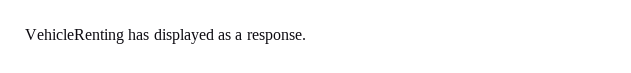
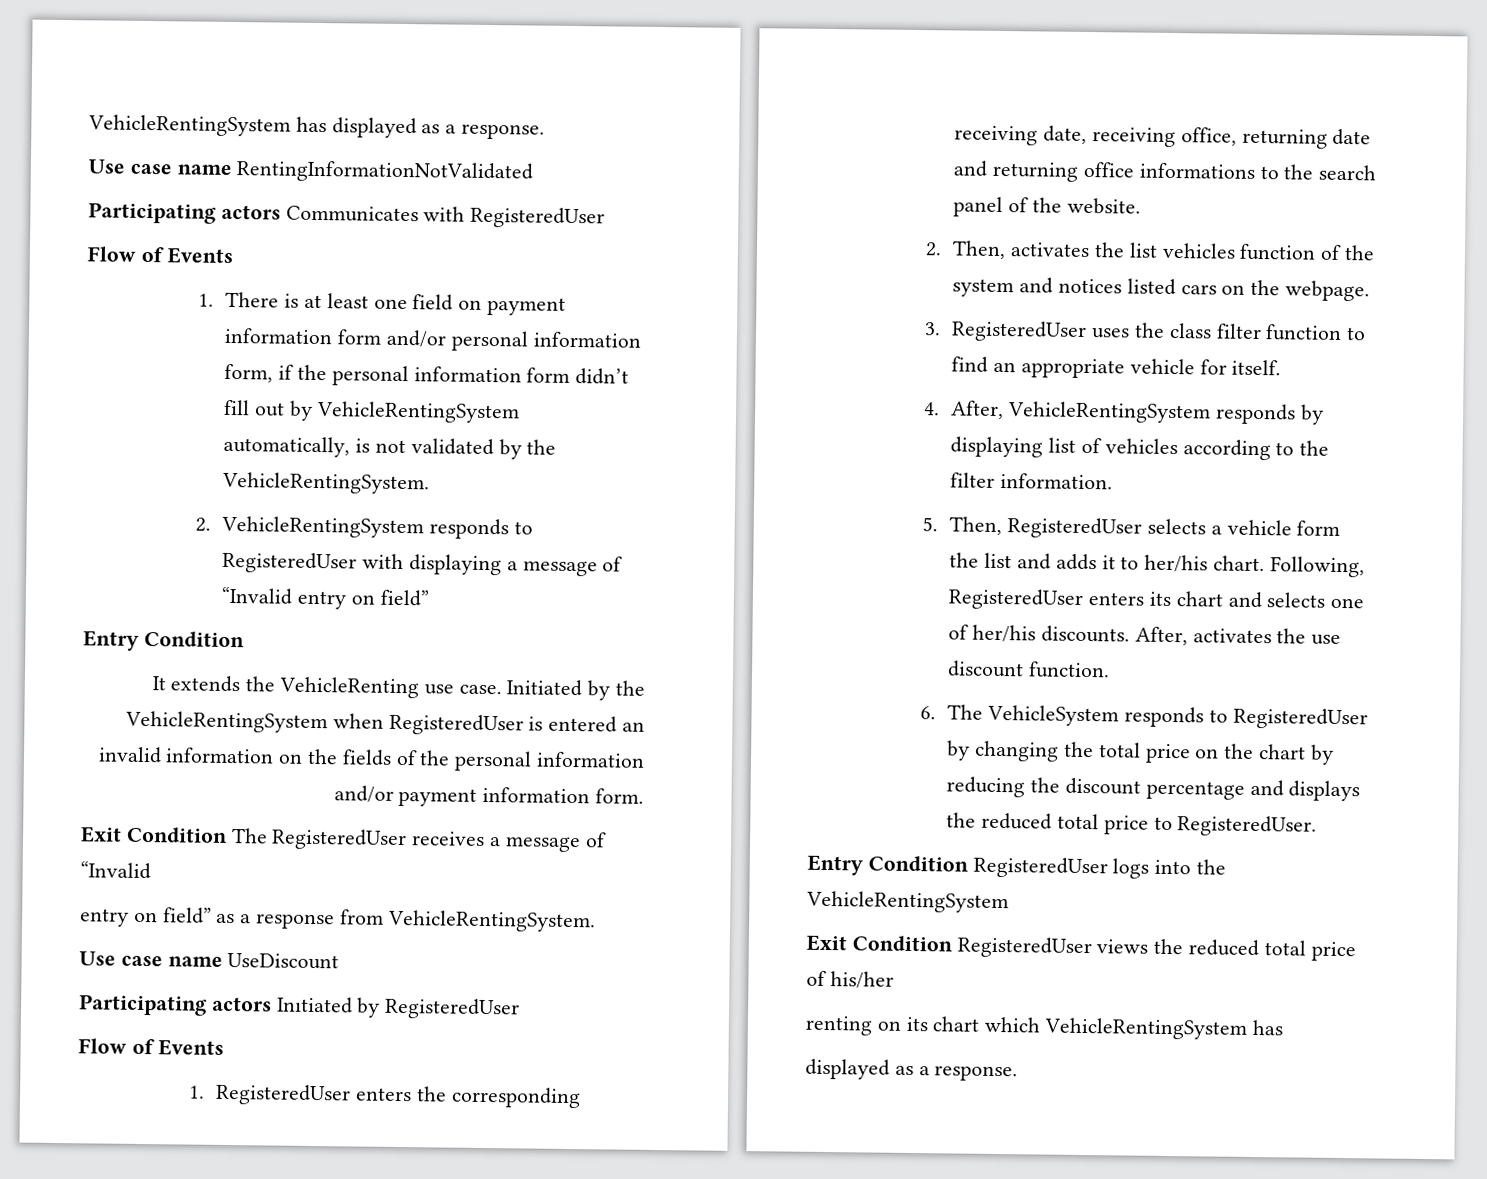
[25,29,124,44] VehicleRenting -> [88,114,291,137] VehicleRentingSystem
(306, 38) none -> [88,159,534,184] [88,202,606,229] [87,246,233,265] [197,291,567,316] [224,327,641,352] [224,363,630,387] [224,399,520,424] [223,435,557,460] [222,471,431,495] [194,515,534,540] [222,551,624,577] [221,586,429,610] [83,630,245,651] [151,675,645,701] [124,710,645,736] [97,746,645,772] [333,785,644,807] [80,826,607,853] [80,861,151,880] [80,907,596,933] [79,951,340,970] [78,994,521,1020] [78,1038,224,1056] [188,1083,581,1109] [954,125,1372,149] [953,160,1378,182] [953,196,1141,218] [924,240,1376,261] [952,277,1371,302] [923,320,1367,342] [951,356,1282,379] [923,400,1324,425] [950,436,1330,461] [950,472,1114,490] [921,516,1341,539] [949,552,1365,578] [948,588,1365,610] [948,624,1342,646] [947,660,1111,679] [919,704,1368,730] [947,740,1334,765] [946,776,1361,802] [946,812,1318,837] [807,854,1227,879] [806,890,1009,914] [806,934,1356,962] [806,970,894,989] [805,1015,1283,1040] [805,1058,1019,1082] // Use case name RentingInformationNotValidated // Participating actors Communicates with RegisteredUser // Flow of Events // 1. There is at least one field on payment information form and/or personal information form, if the personal information form didn’t fill out by VehicleRentingSystem automatically, is not validated by the VehicleRentingSystem. // 2. VehicleRentingSystem responds to RegisteredUser with displaying a message of “Invalid entry on field” // Entry Condition // It extends the VehicleRenting use case. Initiated by the VehicleRentingSystem when RegisteredUser is entered an invalid information on the fields of the personal information and/or payment information form. // Exit Condition The RegisteredUser receives a message of “Invalid // entry on field” as a response from VehicleRentingSystem. // Use case name UseDiscount // Participating actors Inıtiated by RegisteredUser // Flow of Events // 1. RegisteredUser enters the corresponding receiving date, receiving office, returning date and returning office informations to the search panel of the website. // 2. Then, activates the list vehicles function of the system and notices listed cars on the webpage. // 3. RegisteredUser uses the class filter function to find an appropriate vehicle for itself. // 4. After, VehicleRentingSystem responds by displaying list of vehicles according to the filter information. // 5. Then, RegisteredUser selects a vehicle form the list and adds it to her/his chart. Following, RegisteredUser enters its chart and selects one of her/his discounts. After, activates the use discount function. // 6. The VehicleSystem responds to RegisteredUser by changing the total price on the chart by reducing the discount percentage and displays the reduced total price to RegisteredUser. // Entry Condition RegisteredUser logs into the VehicleRentingSystem // Exit Condition RegisteredUser views the reduced total price of his/her // renting on its chart which VehicleRentingSystem has // displayed as a response.

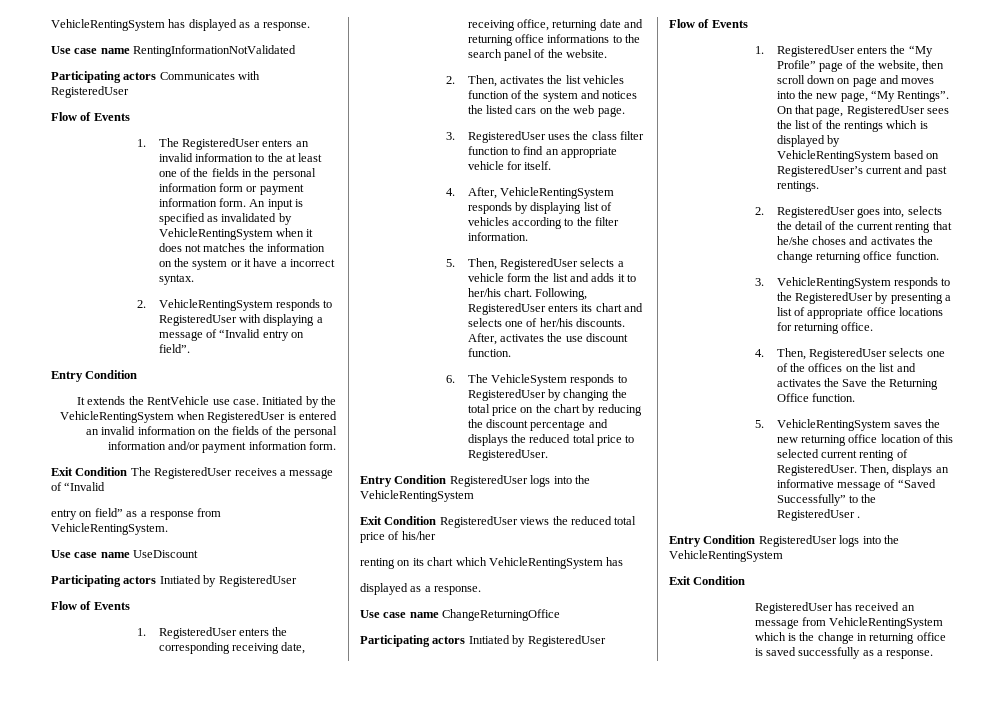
[225,291,567,316] [224,327,641,352] [224,363,630,387] [224,399,520,424] [223,435,557,460] [222,471,431,495] There is at least one field on payment information form and/or personal information form, if the personal information form didn’t fill out by VehicleRentingSystem automatically, is not validated by the VehicleRentingSystem. -> [158,138,309,150] [158,153,323,162] [158,168,316,180] [158,183,304,195] [158,198,304,210] [158,213,292,225] [158,228,314,240] [158,243,326,252] [158,258,336,270] [158,274,194,285] The RegisteredUser enters an invalid information to the at least one of the fields in the personal information form or payment information form. An input is specified as invalidated by VehicleRentingSystem when it does not matches the information on the system or it have a incorrect syntax.
[379,589,429,607] field” -> [158,344,190,353] field”.
[278,676,419,699] VehicleRenting -> [147,396,210,405] RentVehicle
(1123, 286) none -> [467,105,483,114] the
[1285,280,1371,302] webpage. -> [573,105,625,117] web page.
(1019, 1073) none -> [360,609,561,621] [360,635,606,647] [669,19,748,28] [754,45,933,57] [776,60,945,72] [776,75,935,87] [776,90,950,102] [776,105,950,117] [776,120,928,132] [776,135,840,147] [776,150,940,162] [776,165,947,177] [776,181,819,192] [754,206,942,218] [776,221,952,233] [776,236,934,245] [776,251,939,263] [754,277,951,289] [776,292,952,304] [776,307,944,319] [776,322,874,334] [754,348,945,360] [776,363,916,372] [776,378,939,390] [776,393,855,402] [754,419,941,431] [776,434,954,446] [776,449,908,461] [776,464,949,476] [776,479,936,491] [776,494,877,506] [776,509,860,521] [669,535,899,547] [669,550,783,562] [669,576,746,585] [754,602,915,614] [754,617,944,629] [754,632,946,644] [754,647,934,659] // Use case name ChangeReturningOffice // Participating actors Inıtiated by RegisteredUser // Flow of Events // 1. RegisteredUser enters the “My Profile” page of the website, then scroll down on page and moves into the new page, “My Rentings”. On that page, RegisteredUser sees the list of the rentings which is displayed by VehicleRentingSystem based on RegisteredUser’s current and past rentings. // 2. RegisteredUser goes into, selects the detail of the current renting that he/she choses and activates the change returning office function. // 3. VehicleRentingSystem responds to the RegisteredUser by presenting a list of appropriate office locations for returning office. // 4. Then, RegisteredUser selects one of the offices on the list and activates the Save the Returning Office function. // 5. VehicleRentingSystem saves the new returning office location of this selected current renting of RegisteredUser. Then, displays an informative message of “Saved Successfully” to the RegisteredUser . // Entry Condition RegisteredUser logs into the VehicleRentingSystem // Exit Condition // RegisteredUser has received an message from VehicleRentingSystem which is the change in returning office is saved successfully as a response.

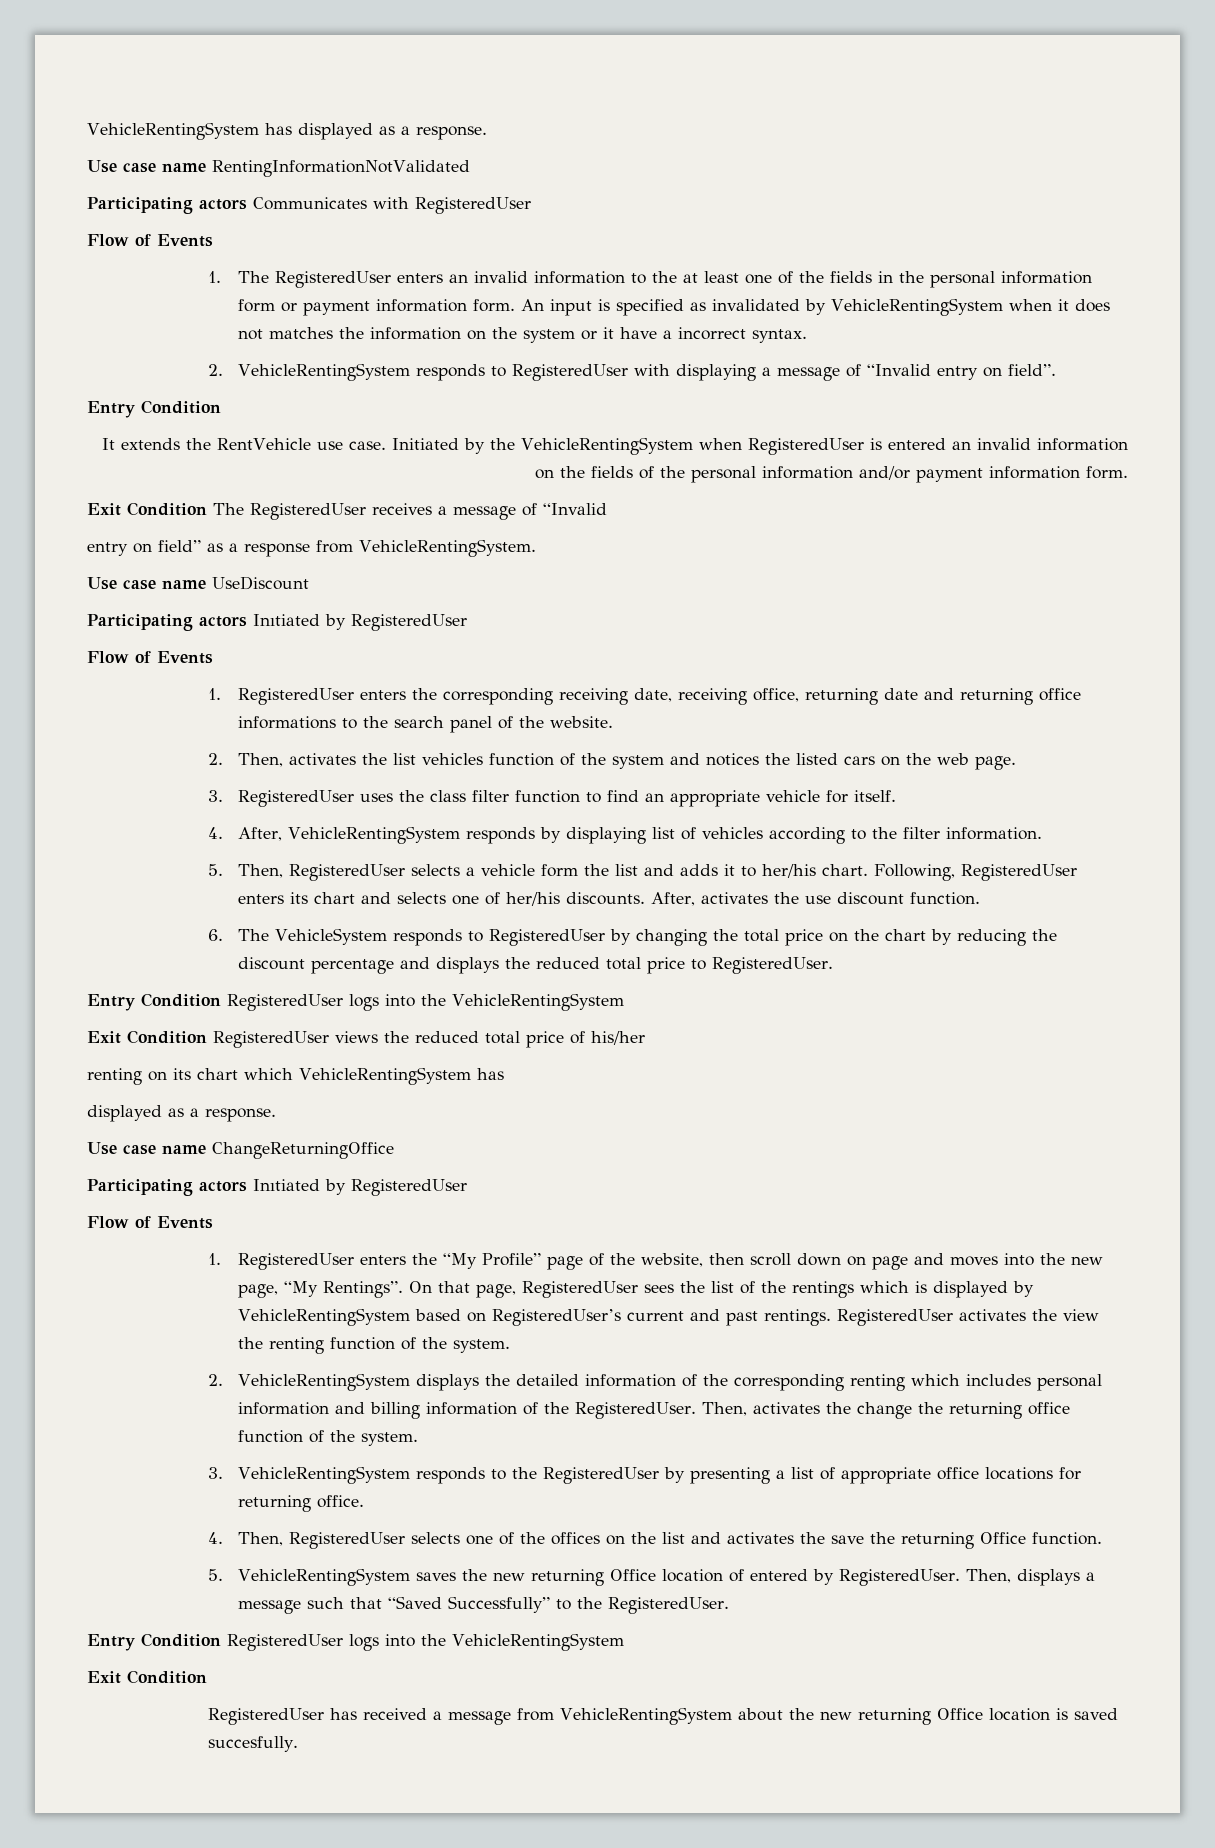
[754,206,942,218] [776,221,952,233] [776,236,869,245] // 2. RegisteredUser goes into, selects the detail of the current renting that he/she choses and -> [836,1309,1099,1326] [238,1337,511,1354] [207,1373,1102,1391] [238,1402,747,1419] RegisteredUser activates the view the renting function of the system. // 2. VehicleRentingSystem displays the detailed information of the corresponding renting which includes personal information and billing information of the RegisteredUser. Then,
[815,251,939,263] returning office function. -> [917,1402,1070,1419] [238,1430,419,1446] the returning office function of the system.
[842,378,939,390] Save the Returning -> [831,1532,975,1549] save the returning
[848,434,878,443] office -> [609,1569,656,1581] Office
[936,434,954,443] [776,449,908,461] [776,464,949,476] [776,479,896,491] this selected current renting of RegisteredUser. Then, displays an informative message of -> [749,1569,1095,1586] [238,1597,383,1614] entered by RegisteredUser. Then, displays a message such that
[776,509,860,521] RegisteredUser . -> [608,1597,730,1614] RegisteredUser.
[901,605,915,611] an -> [432,1711,442,1720] a
[754,632,946,644] [754,647,934,659] which is the change in returning office is saved successfully as a response. -> [737,1708,1118,1725] [207,1736,298,1752] about the new returning Office location is saved succesfully.

